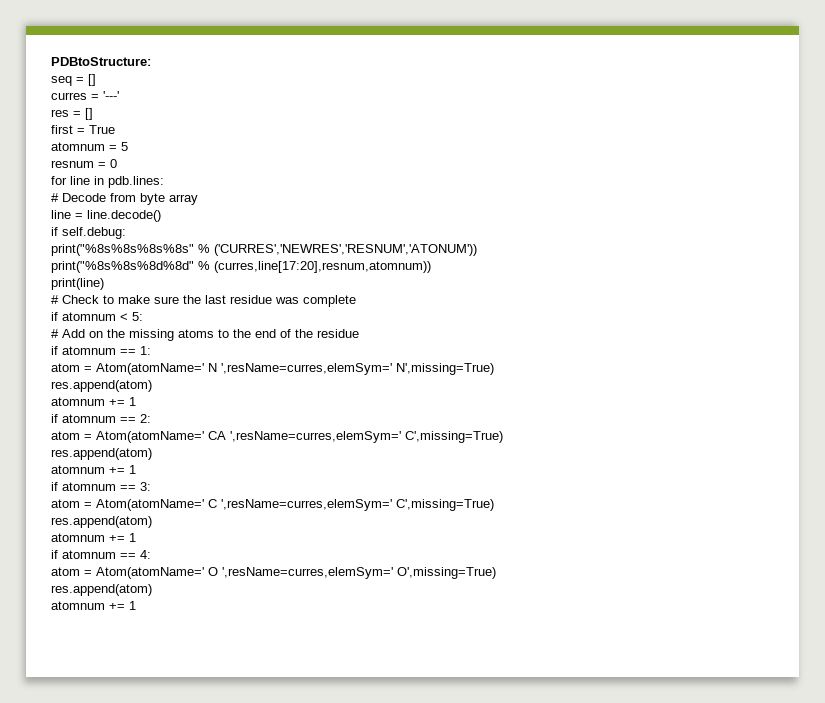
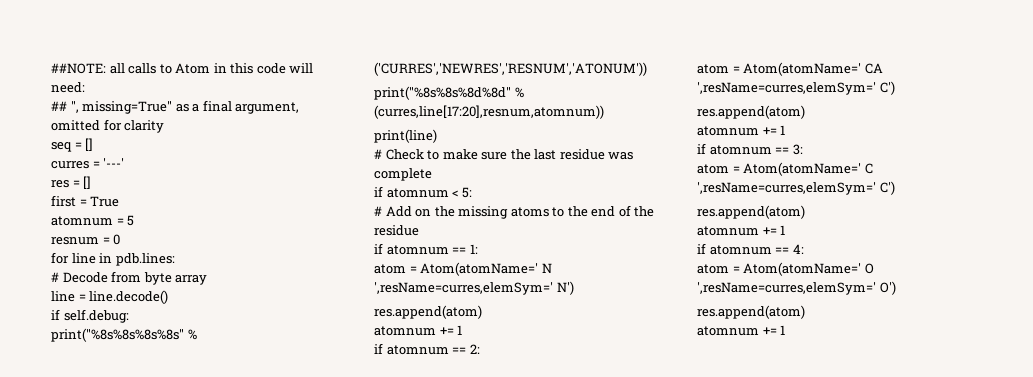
[51,57,151,66] PDBtoStructure: -> [51,63,314,74] [51,82,85,93] [51,100,300,114] [51,119,165,133] ##NOTE: all calls to Atom in this code will need: // ## ", missing=True" as a final argument, omitted for clarity
[396,363,494,375] N',missing=True) -> [556,281,574,295] N')
[405,431,503,443] C',missing=True) -> [879,81,895,95] C')
[396,499,494,511] C',missing=True) -> [879,181,895,195] C')
[397,567,496,579] O',missing=True) -> [879,281,896,295] O')

